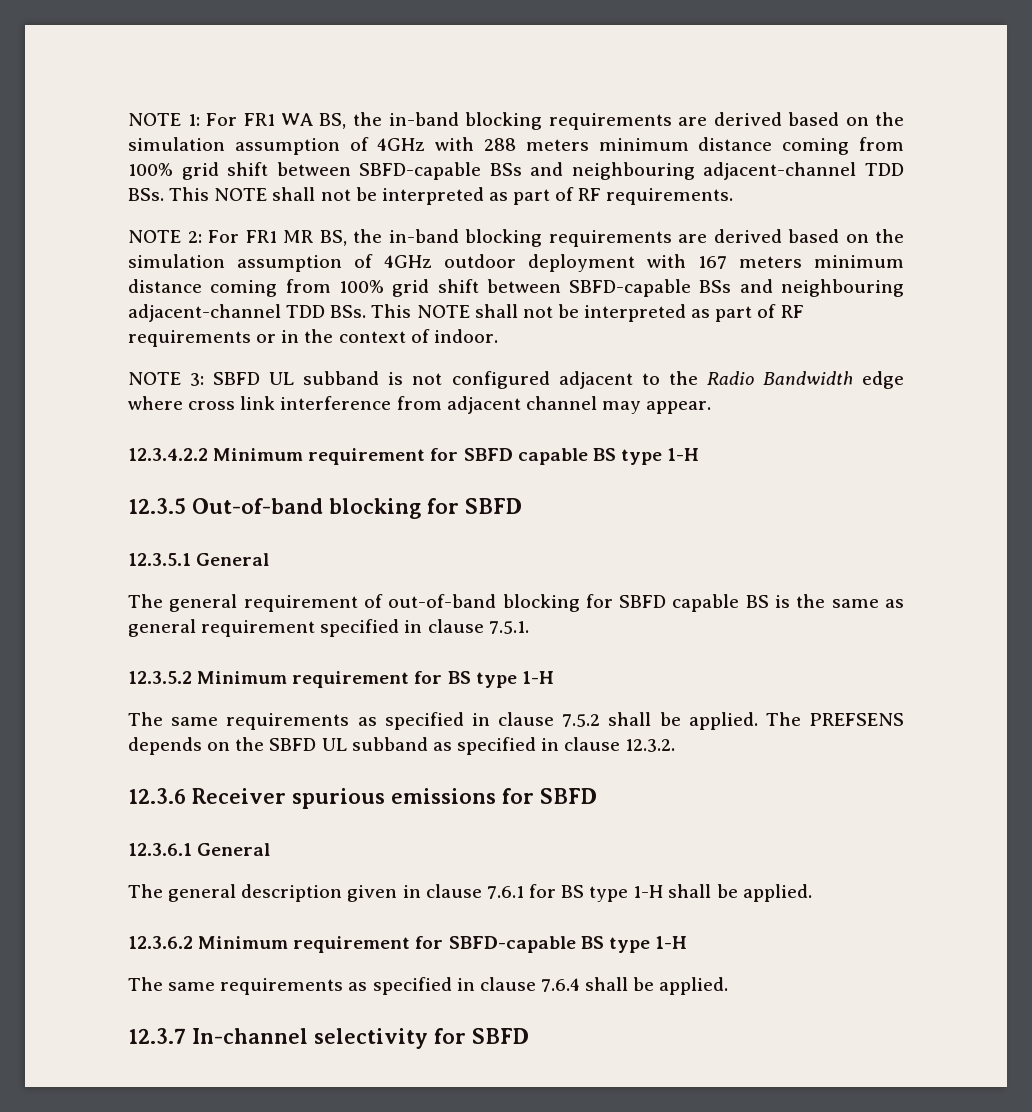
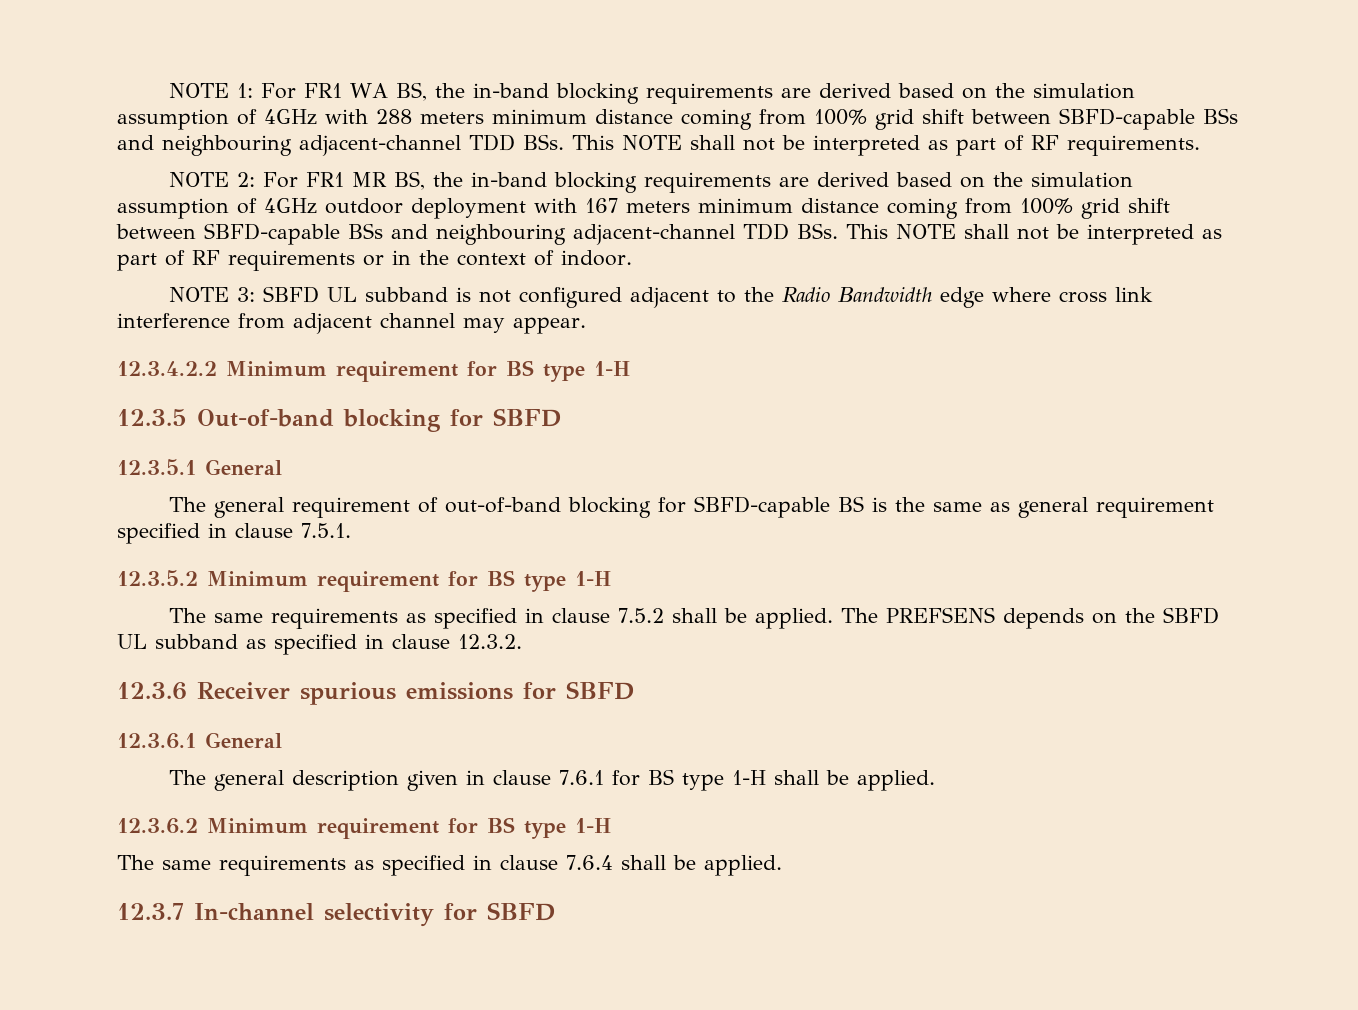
[463,448,588,465] SBFD capable -> (497, 368) none
[619,594,740,612] SBFD capable -> [693,496,830,518] SBFD-capable
[448,936,576,953] SBFD-capable -> (478, 825) none

